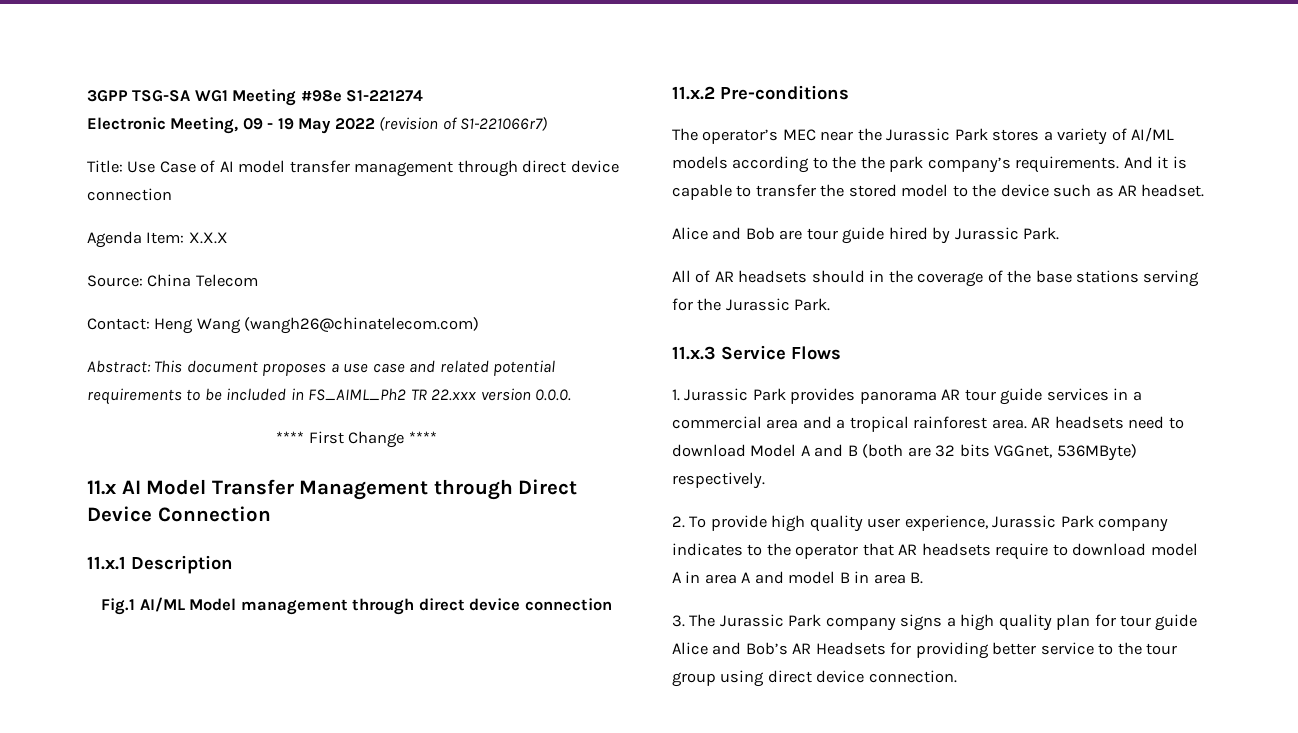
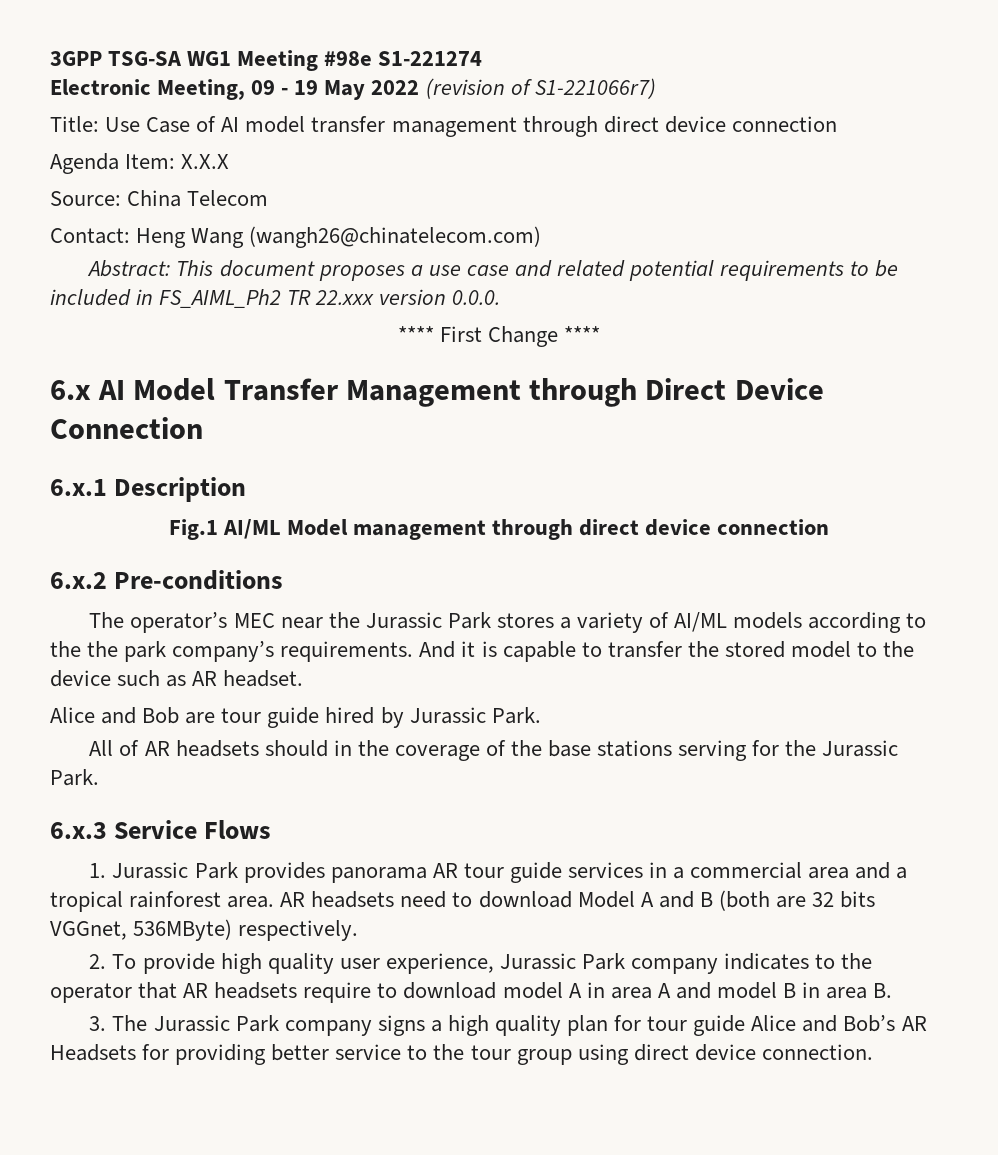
[87,480,116,495] 11.x -> [50,380,91,400] 6.x
[87,556,126,570] 11.x.1 -> [50,479,107,496] 6.x.1
[672,86,715,100] 11.x.2 -> [50,572,107,589] 6.x.2
[672,346,716,360] 11.x.3 -> [50,822,107,839] 6.x.3

